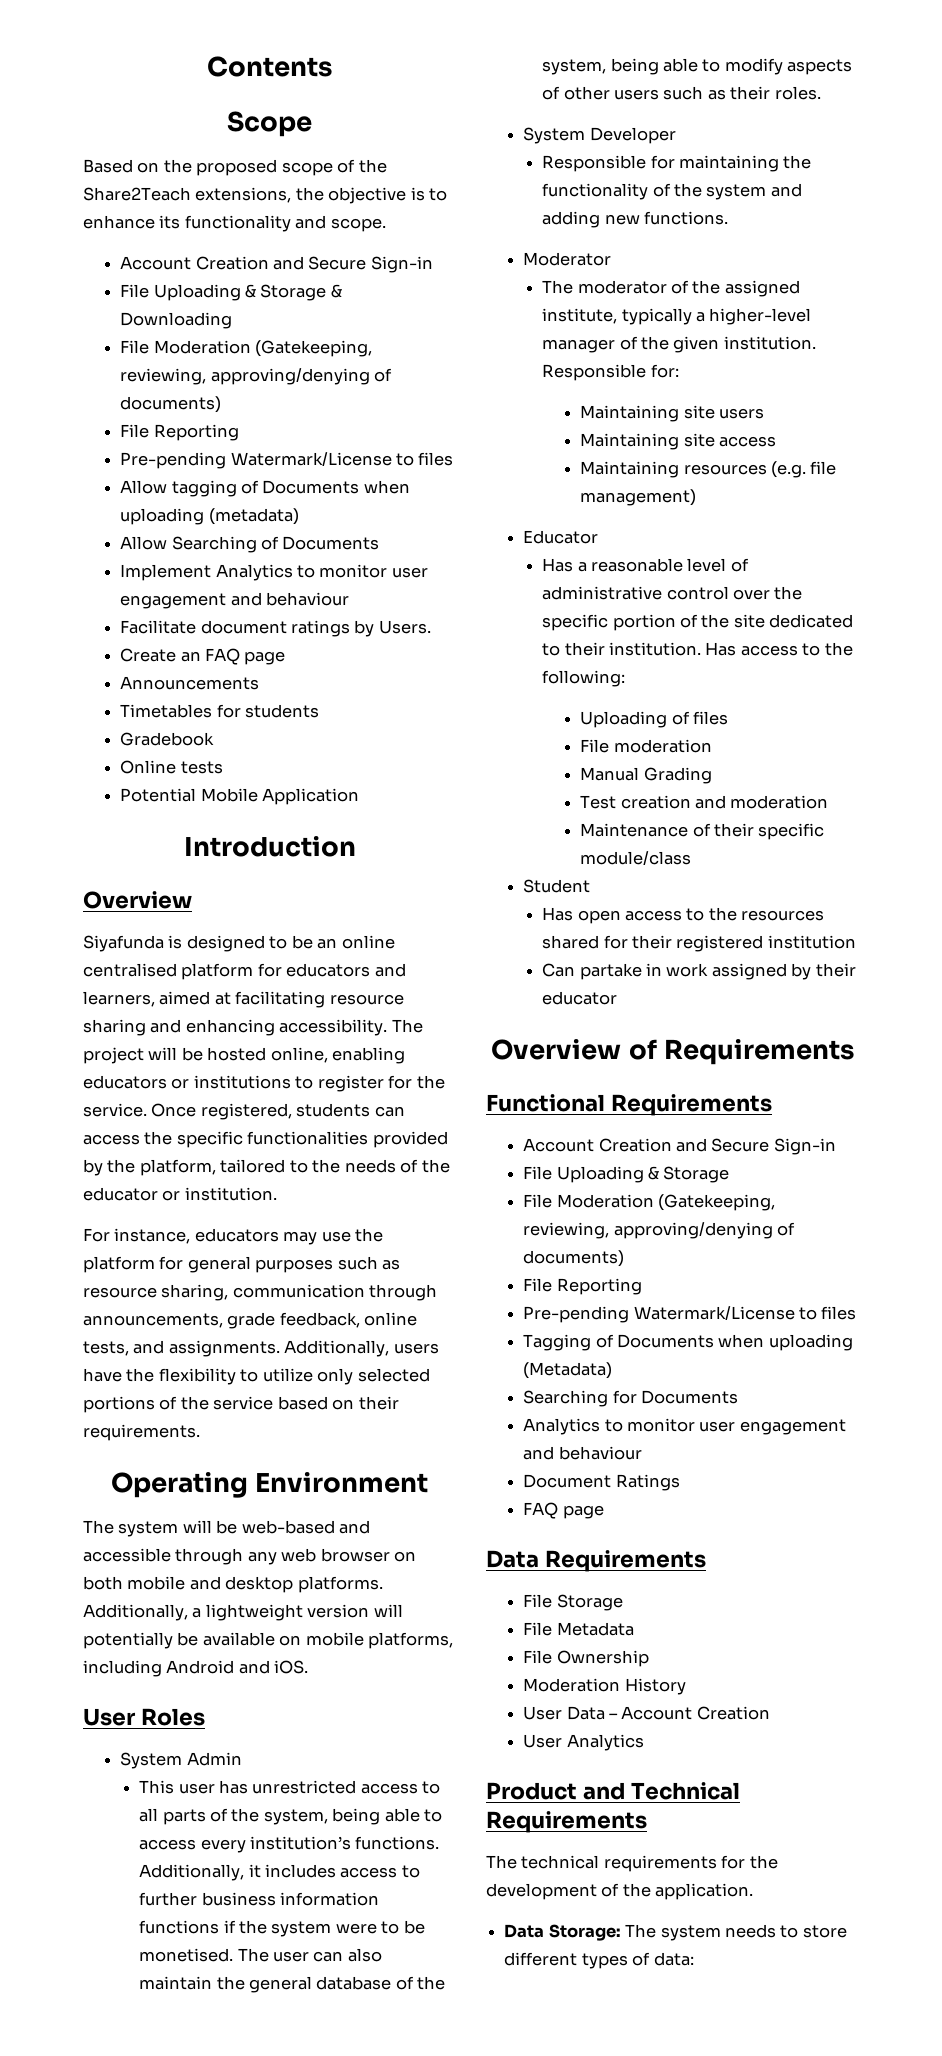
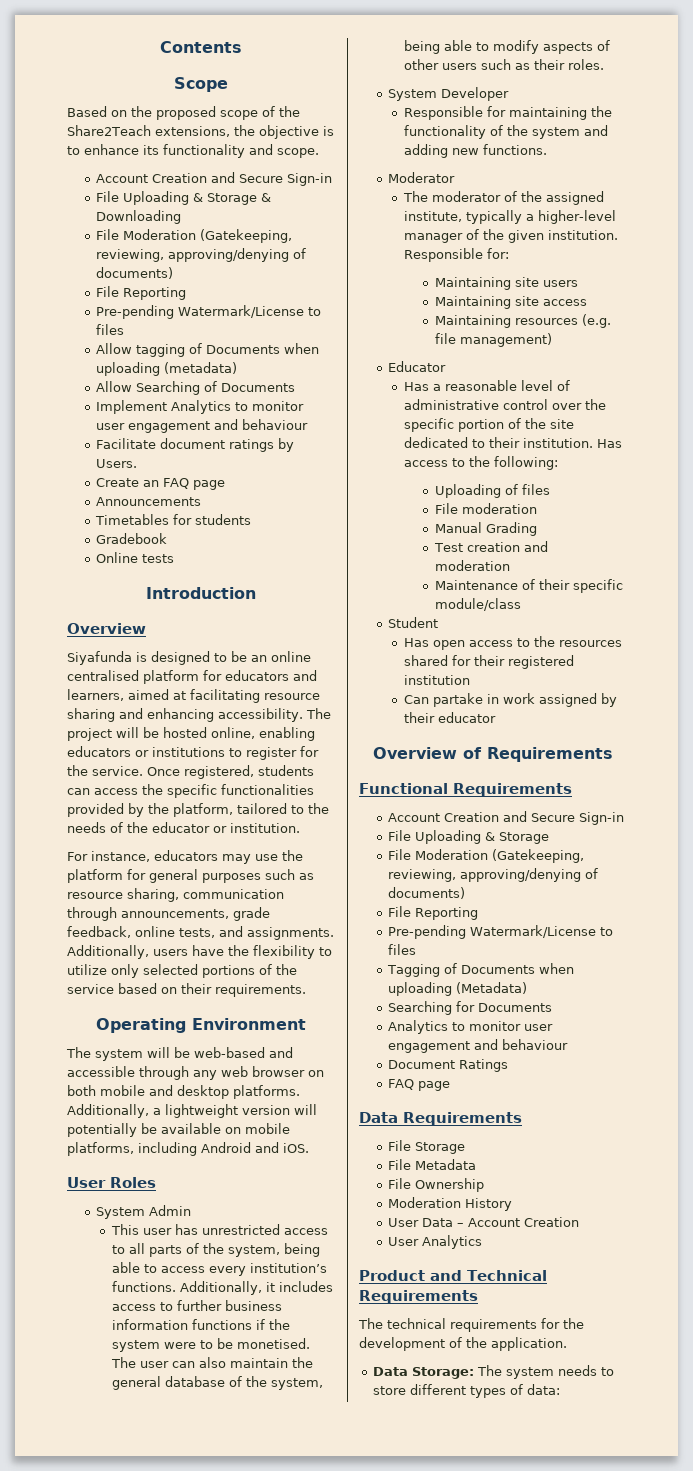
[120,788,360,805] // Potential Mobile Application -> (175, 558) none

